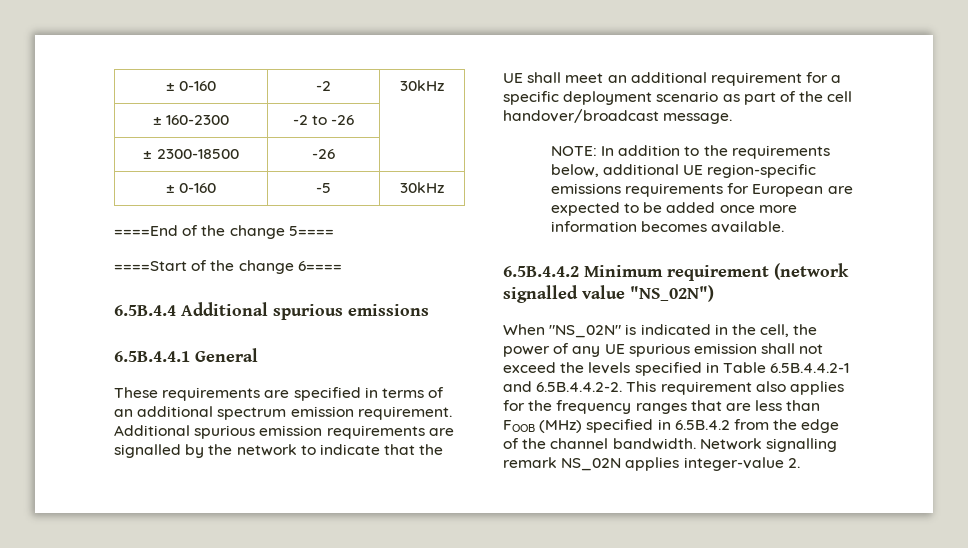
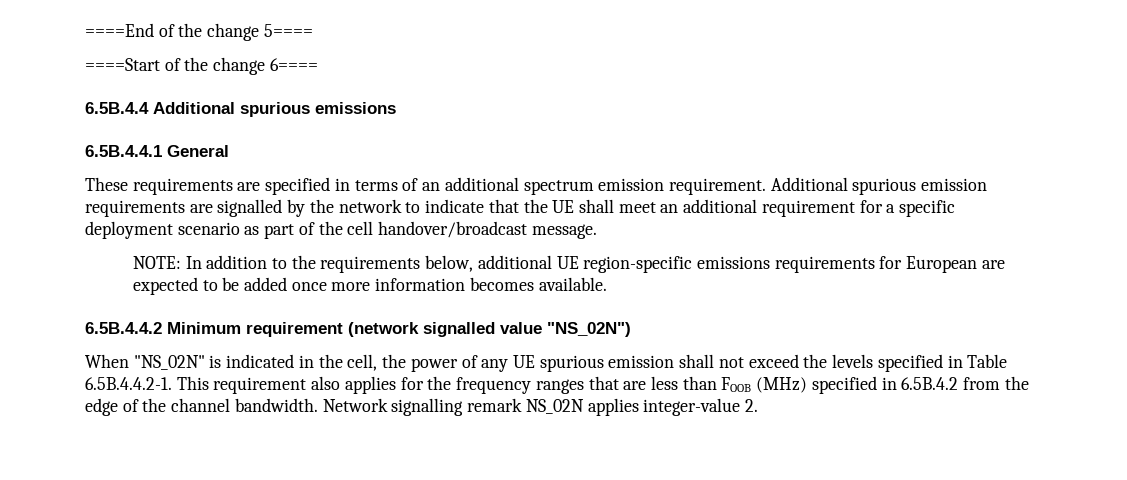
[165,81,217,91] [316,81,331,91] [400,80,444,91] [152,115,230,125] [292,115,355,125] [143,149,239,159] [312,149,335,159] [165,183,217,193] [316,183,331,193] [400,182,444,193] ± 0-160 | -2 | 30kHz // ± 160-2300 | -2 to -26 | // ± 2300-18500 | -26 | // ± 0-160 | -5 | 30kHz // -> (85, 30) none
[770,363,850,373] [503,381,623,392] 6.5B.4.4.2-1 and 6.5B.4.4.2-2. -> [85,377,172,390] 6.5B.4.4.2-1.

